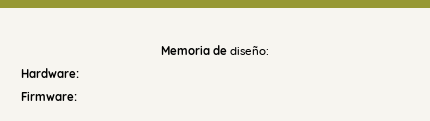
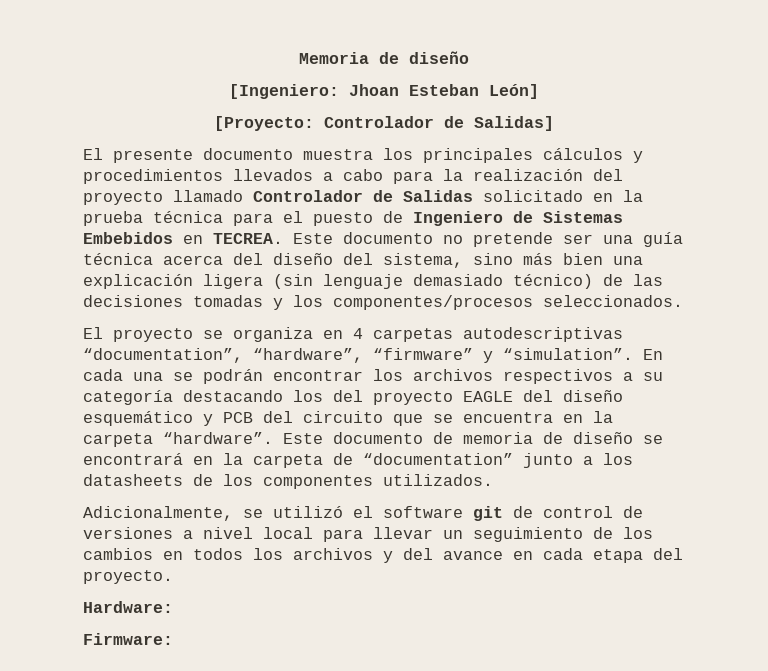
[230,46,270,55] diseño: -> [409,51,469,64] [229,84,539,99] [214,116,554,131] [83,148,643,163] [83,169,623,184] [83,190,643,205] [83,211,623,226] [83,232,683,247] [83,253,643,268] [83,274,663,289] [83,295,683,310] [83,327,623,342] [83,348,663,363] [83,369,663,384] [83,390,623,405] [83,411,613,426] [83,432,663,447] [83,453,633,468] [83,474,493,489] [83,506,643,521] [83,527,653,542] [83,548,683,563] [83,570,173,584] diseño // [Ingeniero: Jhoan Esteban León] // [Proyecto: Controlador de Salidas] // El presente documento muestra los principales cálculos y procedimientos llevados a cabo para la realización del proyecto llamado Controlador de Salidas solicitado en la prueba técnica para el puesto de Ingeniero de Sistemas Embebidos en TECREA. Este documento no pretende ser una guía técnica acerca del diseño del sistema, sino más bien una explicación ligera (sin lenguaje demasiado técnico) de las decisiones tomadas y los componentes/procesos seleccionados. // El proyecto se organiza en 4 carpetas autodescriptivas “documentation”, “hardware”, “firmware” y “simulation”. En cada una se podrán encontrar los archivos respectivos a su categoría destacando los del proyecto EAGLE del diseño esquemático y PCB del circuito que se encuentra en la carpeta “hardware”. Este documento de memoria de diseño se encontrará en la carpeta de “documentation” junto a los datasheets de los componentes utilizados. // Adicionalmente, se utilizó el software git de control de versiones a nivel local para llevar un seguimiento de los cambios en todos los archivos y del avance en cada etapa del proyecto.

